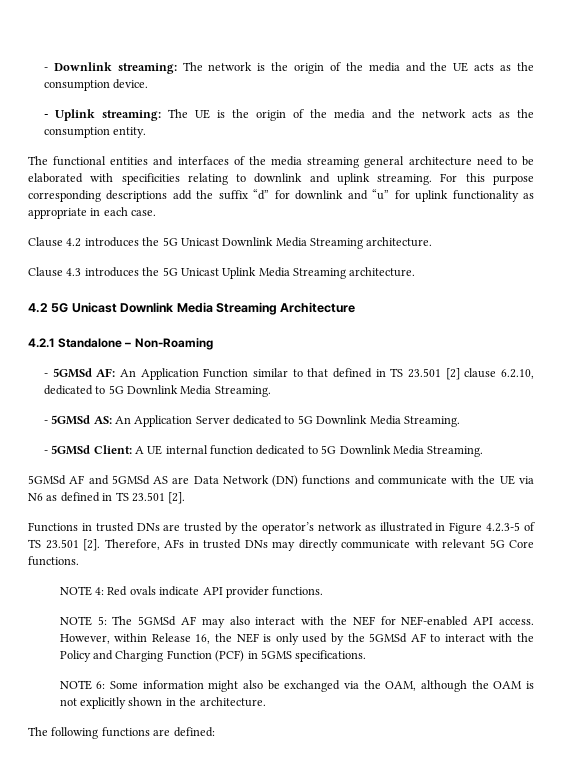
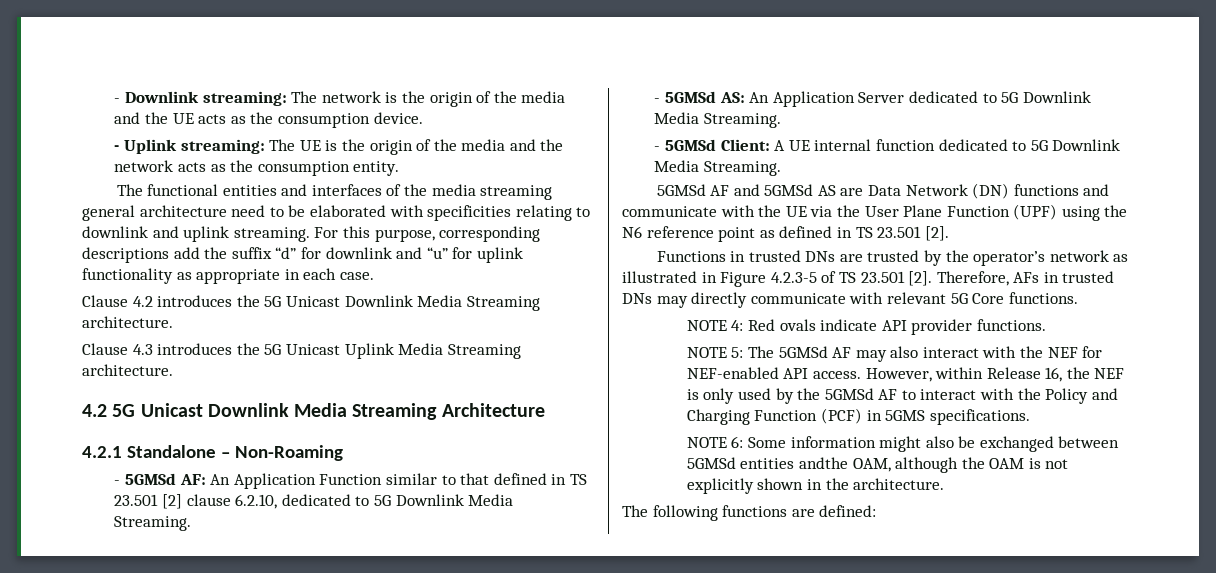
[492,175,534,185] purpose -> [374,229,435,242] purpose,
[28,493,43,501] N6 -> [836,204,1128,221] [622,226,756,242] the User Plane Function (UPF) using the N6 reference point
[344,680,381,689] via the -> [1058,436,1120,448] [686,457,848,469] between 5GMSd entities andthe

